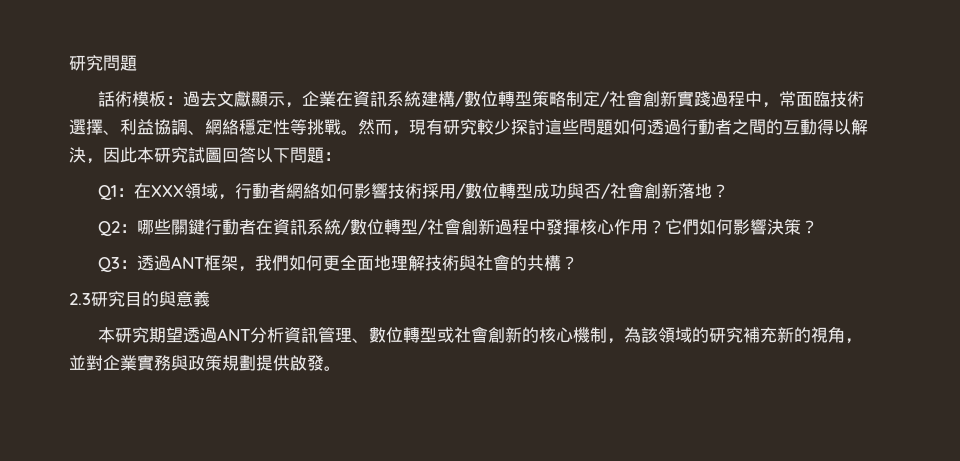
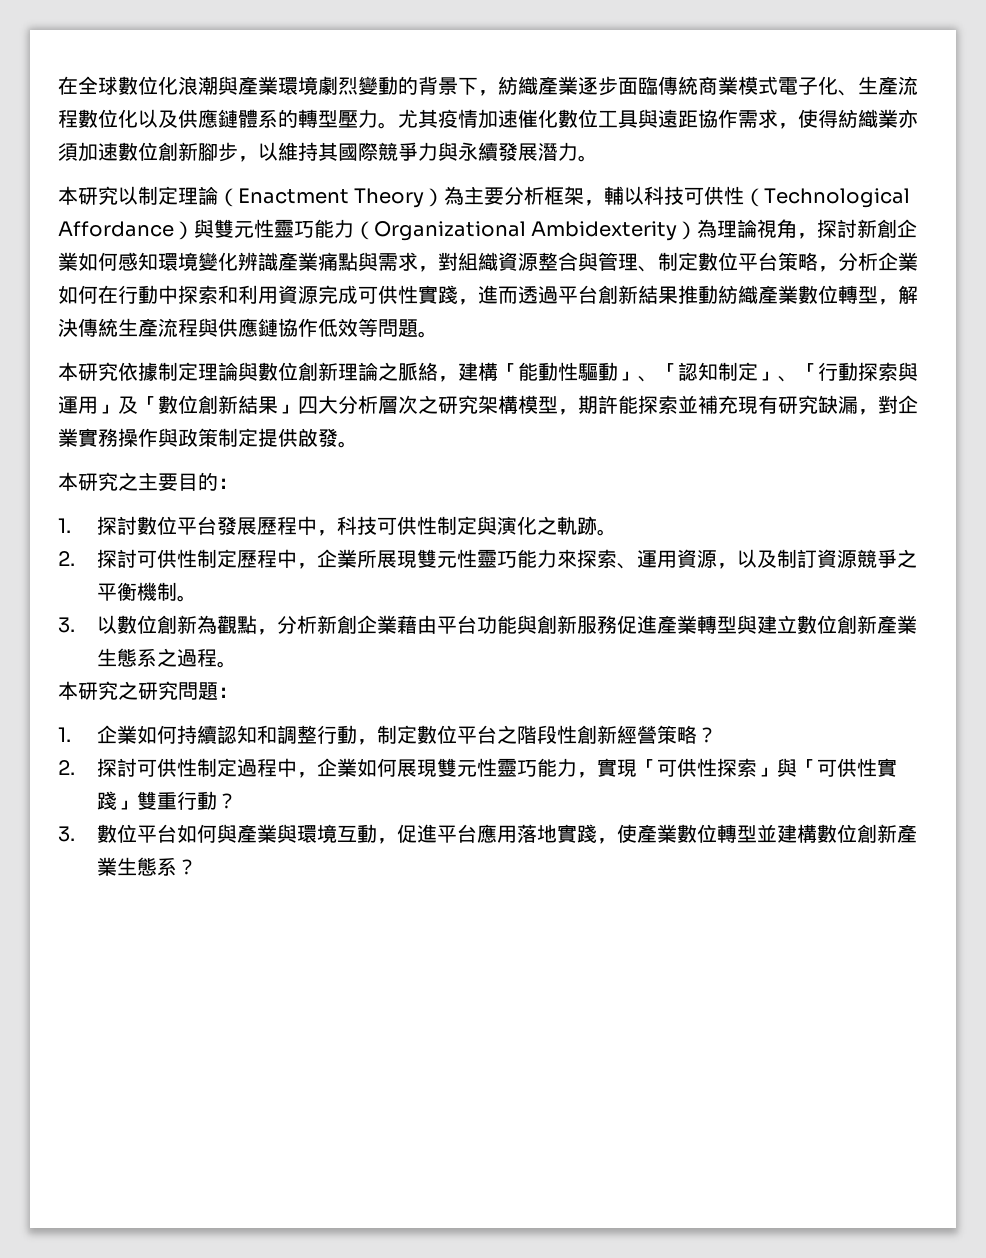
[69,55,137,71] [98,90,865,108] [69,118,868,136] [69,147,341,164] [98,182,730,200] [98,218,819,236] [98,254,579,272] [69,291,210,307] [98,326,863,344] [69,355,341,371] 研究問題 // 話術模板：過去文獻顯示，企業在資訊系統建構/數位轉型策略制定/社會創新實踐過程中，常面臨技術選擇、利益協調、網絡穩定性等挑戰。然而，現有研究較少探討這些問題如何透過行動者之間的互動得以解決，因此本研究試圖回答以下問題： // Q1：在XXX領域，行動者網絡如何影響技術採用/數位轉型成功與否/社會創新落地？ // Q2：哪些關鍵行動者在資訊系統/數位轉型/社會創新過程中發揮核心作用？它們如何影響決策？ // Q3：透過ANT框架，我們如何更全面地理解技術與社會的共構？ // 2.3研究目的與意義 // 本研究期望透過ANT分析資訊管理、數位轉型或社會創新的核心機制，為該領域的研究補充新的視角，並對企業實務與政策規劃提供啟發。 -> [58,76,918,96] [58,109,918,129] [58,142,598,162] [58,186,911,208] [58,219,918,241] [58,252,918,272] [58,285,918,305] [58,318,438,338] [58,362,918,382] [58,395,918,415] [58,428,358,448] [58,472,238,491] [58,516,618,536] [58,549,918,569] [97,582,198,602] [58,615,918,635] [97,648,238,668] [58,681,238,700] [58,725,718,745] [58,758,898,778] [97,791,238,810] [58,824,918,844] [97,857,198,876] 在全球數位化浪潮與產業環境劇烈變動的背景下，紡織產業逐步面臨傳統商業模式電子化、生產流程數位化以及供應鏈體系的轉型壓力。尤其疫情加速催化數位工具與遠距協作需求，使得紡織業亦須加速數位創新腳步，以維持其國際競爭力與永續發展潛力。 // 本研究以制定理論（Enactment Theory）為主要分析框架，輔以科技可供性（Technological Affordance）與雙元性靈巧能力（Organizational Ambidexterity）為理論視角，探討新創企業如何感知環境變化辨識產業痛點與需求，對組織資源整合與管理、制定數位平台策略，分析企業如何在行動中探索和利用資源完成可供性實踐，進而透過平台創新結果推動紡織產業數位轉型，解決傳統生產流程與供應鏈協作低效等問題。 // 本研究依據制定理論與數位創新理論之脈絡，建構「能動性驅動」、「認知制定」、「行動探索與運用」及「數位創新結果」四大分析層次之研究架構模型，期許能探索並補充現有研究缺漏，對企業實務操作與政策制定提供啟發。 // 本研究之主要目的： // 1.探討數位平台發展歷程中，科技可供性制定與演化之軌跡。 // 2.探討可供性制定歷程中，企業所展現雙元性靈巧能力來探索、運用資源，以及制訂資源競爭之平衡機制。 // 3.以數位創新為觀點，分析新創企業藉由平台功能與創新服務促進產業轉型與建立數位創新產業生態系之過程。 // 本研究之研究問題： // 1.企業如何持續認知和調整行動，制定數位平台之階段性創新經營策略？ // 2.探討可供性制定過程中，企業如何展現雙元性靈巧能力，實現「可供性探索」與「可供性實踐」雙重行動？ // 3.數位平台如何與產業與環境互動，促進平台應用落地實踐，使產業數位轉型並建構數位創新產業生態系？

